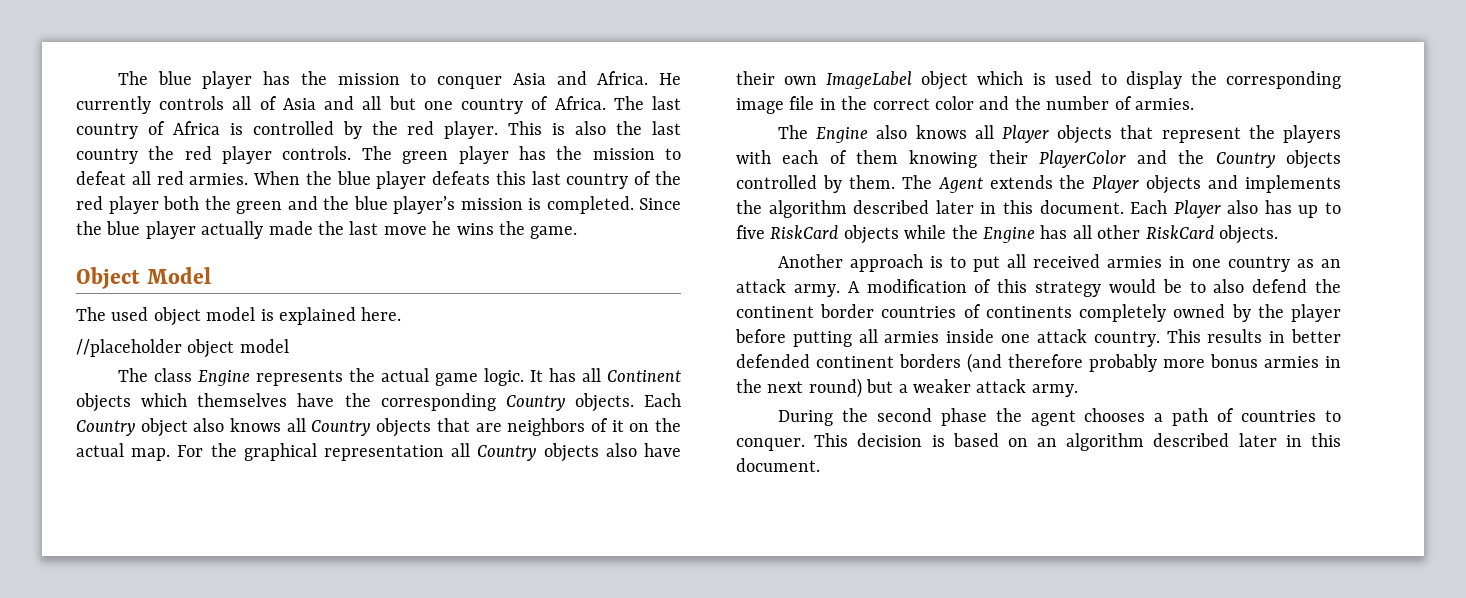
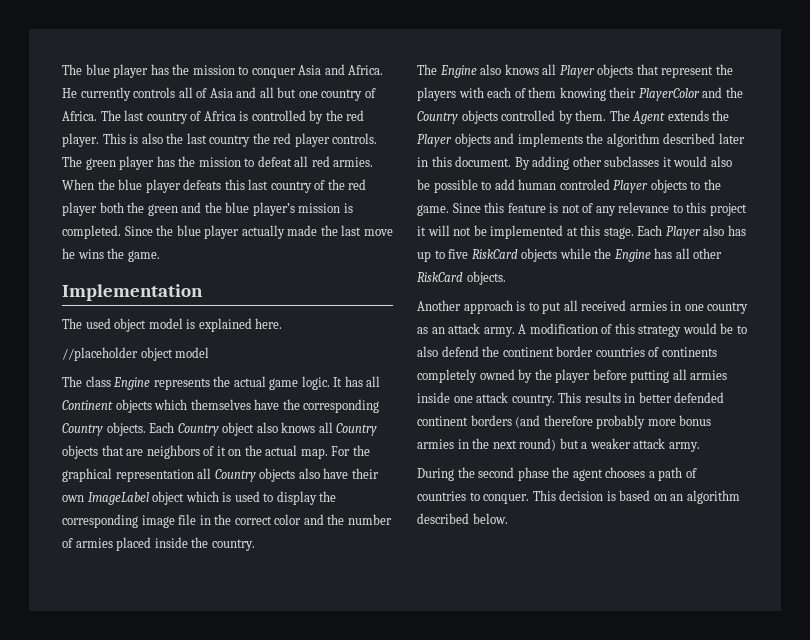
[76,267,211,289] Object Model -> [62,284,203,301] Implementation
[1135,98,1194,110] armies. -> [75,537,255,551] armies placed inside the country.
(1124, 207) none -> [514,156,732,170] [417,179,721,193] [417,202,747,216] [417,225,634,239] By adding other subclasses it would also be possible to add human controled Player objects to the game. Since this feature is not of any relevance to this project it will not be implemented at this stage.
[1238,433,1341,447] [736,458,820,472] later in this document. -> [472,513,508,524] below.

